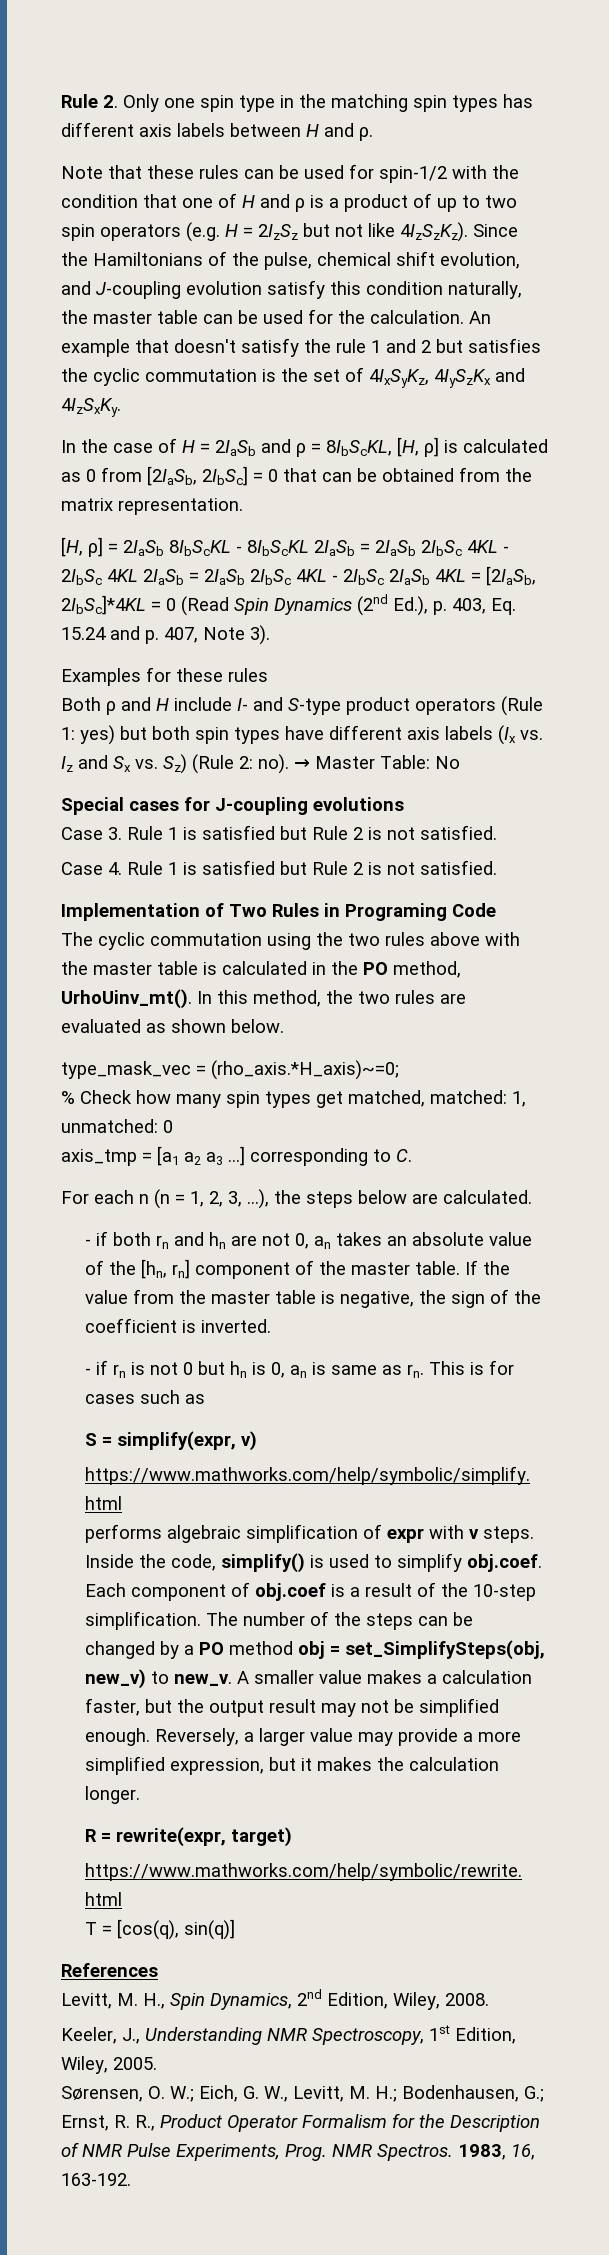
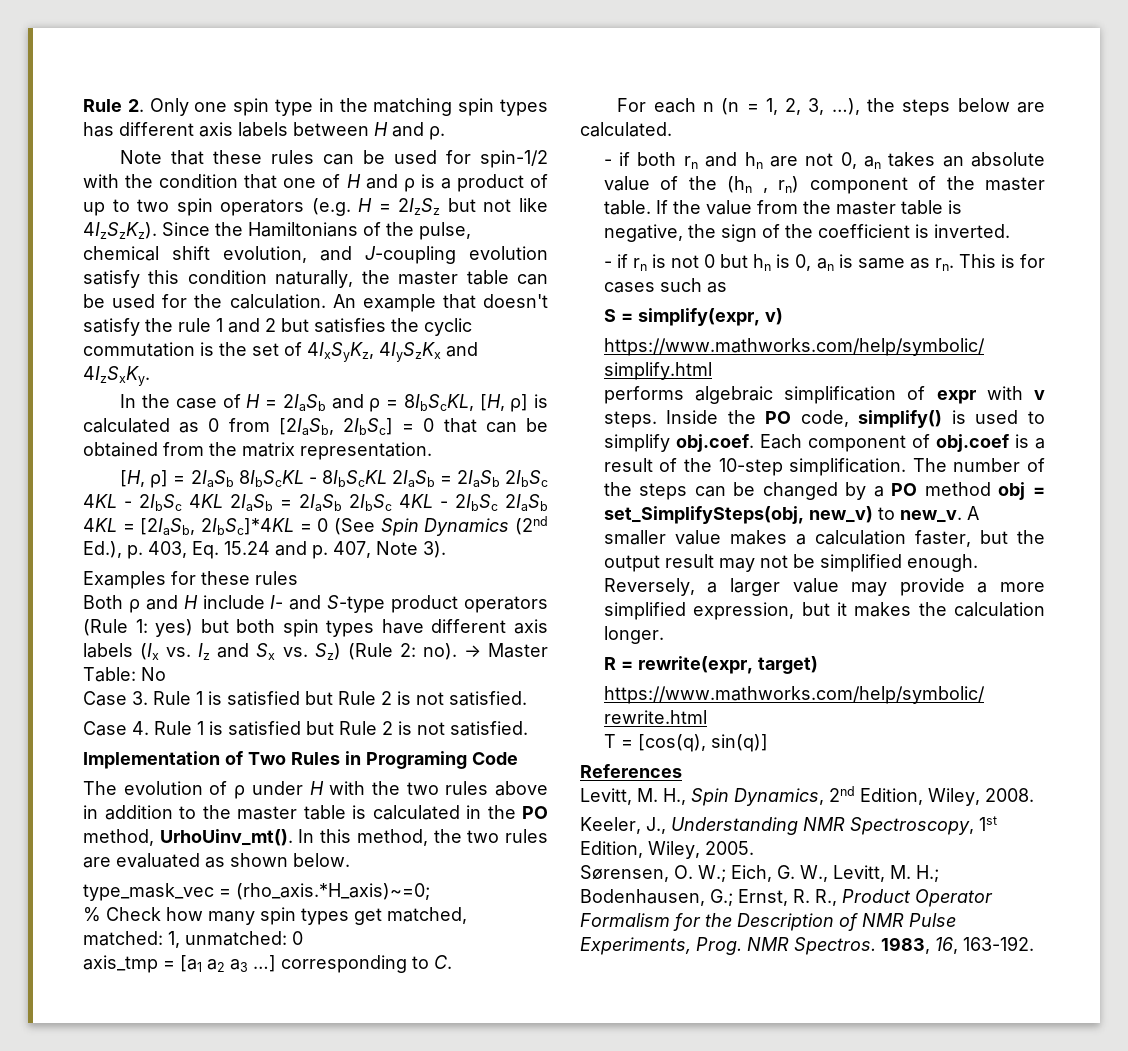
[181,596,229,616] (Read -> [334,518,375,535] (See
[61,797,404,815] // Special cases for J-coupling evolutions -> (166, 674) none
[98,932,311,950] cyclic commutation using -> [123,781,366,799] evolution of ρ under H with
[485,932,520,946] with -> [83,805,196,820] in addition to
[141,1259,191,1279] [hn, rn] -> [727,176,800,193] (hn , rn)
(167, 1561) none -> [765,411,792,424] PO

